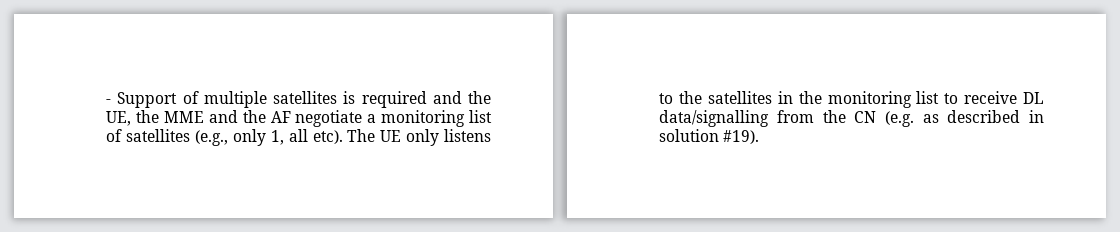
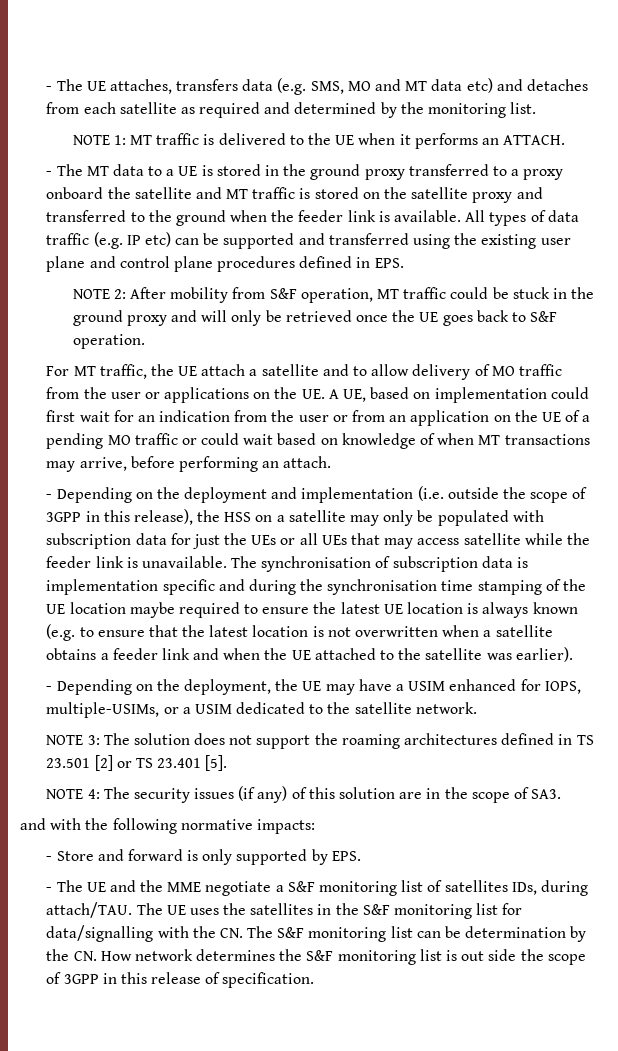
[106,91,491,108] [106,110,291,126] - Support of multiple satellites is required and the UE, the MME and the AF -> [46,78,588,95] [46,102,537,118] [72,133,566,149] [46,164,564,180] [46,187,543,203] [46,210,579,226] [46,232,571,249] [46,256,404,272] [72,287,595,303] [72,310,558,326] [72,334,145,349] [46,364,562,380] [46,387,589,403] [46,410,591,426] [46,433,590,449] [46,456,332,472] [46,486,588,503] [46,509,544,526] [46,533,590,549] [46,556,529,572] [46,579,587,595] [46,602,578,618] [46,624,553,641] [46,647,573,662] [46,679,581,695] [46,702,477,718] [46,733,594,749] [46,755,228,771] [46,786,562,803] [20,818,315,834] [46,849,361,865] [46,880,202,892] - The UE attaches, transfers data (e.g. SMS, MO and MT data etc) and detaches from each satellite as required and determined by the monitoring list. // NOTE 1: MT traffic is delivered to the UE when it performs an ATTACH. // - The MT data to a UE is stored in the ground proxy transferred to a proxy onboard the satellite and MT traffic is stored on the satellite proxy and transferred to the ground when the feeder link is available. All types of data traffic (e.g. IP etc) can be supported and transferred using the existing user plane and control plane procedures defined in EPS. // NOTE 2: After mobility from S&F operation, MT traffic could be stuck in the ground proxy and will only be retrieved once the UE goes back to S&F operation. // For MT traffic, the UE attach a satellite and to allow delivery of MO traffic from the user or applications on the UE. A UE, based on implementation could first wait for an indication from the user or from an application on the UE of a pending MO traffic or could wait based on knowledge of when MT transactions may arrive, before performing an attach. // - Depending on the deployment and implementation (i.e. outside the scope of 3GPP in this release), the HSS on a satellite may only be populated with subscription data for just the UEs or all UEs that may access satellite while the feeder link is unavailable. The synchronisation of subscription data is implementation specific and during the synchronisation time stamping of the UE location maybe required to ensure the latest UE location is always known (e.g. to ensure that the latest location is not overwritten when a satellite obtains a feeder link and when the UE attached to the satellite was earlier). // - Depending on the deployment, the UE may have a USIM enhanced for IOPS, multiple-USIMs, or a USIM dedicated to the satellite network. // NOTE 3: The solution does not support the roaming architectures defined in TS 23.501 [2] or TS 23.401 [5]. // NOTE 4: The security issues (if any) of this solution are in the scope of SA3. // and with the following normative impacts: // - Store and forward is only supported by EPS. // - The UE and the MME
(377, 118) none -> [287,881,315,892] S&F
[195,129,491,146] [659,93,674,104] (e.g., only 1, all etc). The UE only listens to -> [511,880,588,896] [46,902,219,918] IDs, during attach/TAU. The UE uses
[827,91,1044,108] [659,110,1044,127] [659,129,760,144] monitoring list to receive DL data/signalling from the CN (e.g. as described in solution #19). -> [362,903,523,919] [46,925,587,942] [46,949,586,965] [46,972,315,988] S&F monitoring list for data/signalling with the CN. The S&F monitoring list can be determination by the CN. How network determines the S&F monitoring list is out side the scope of 3GPP in this release of specification.

